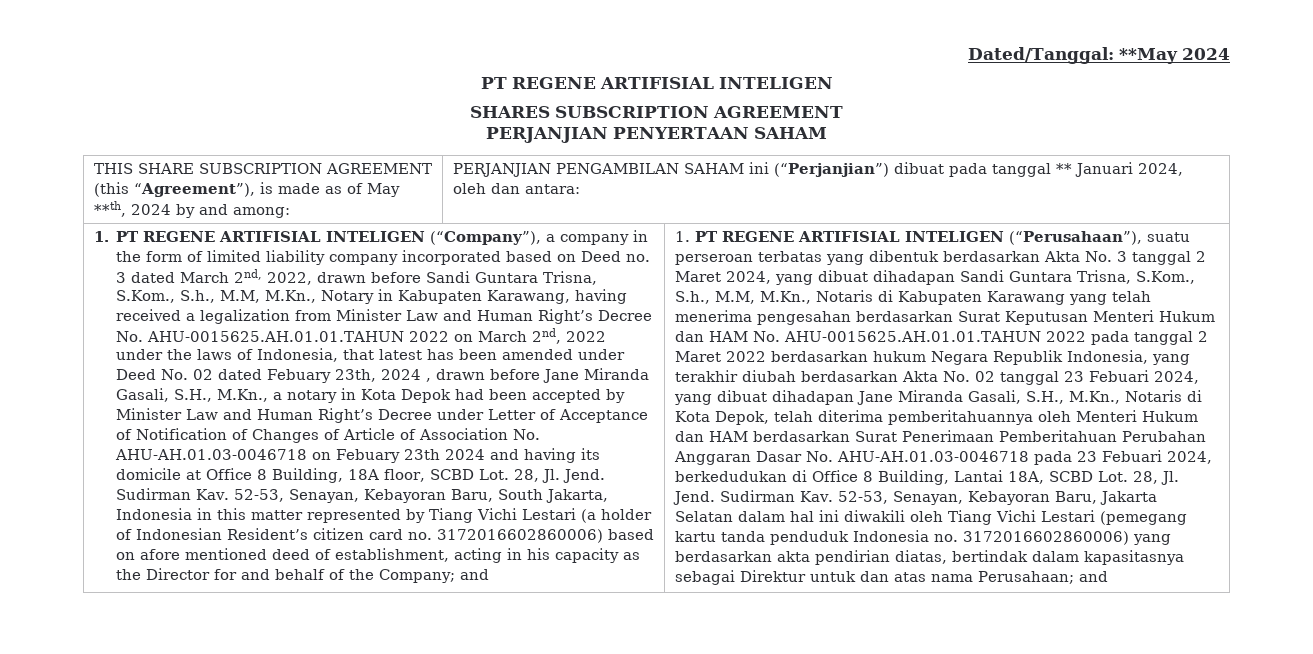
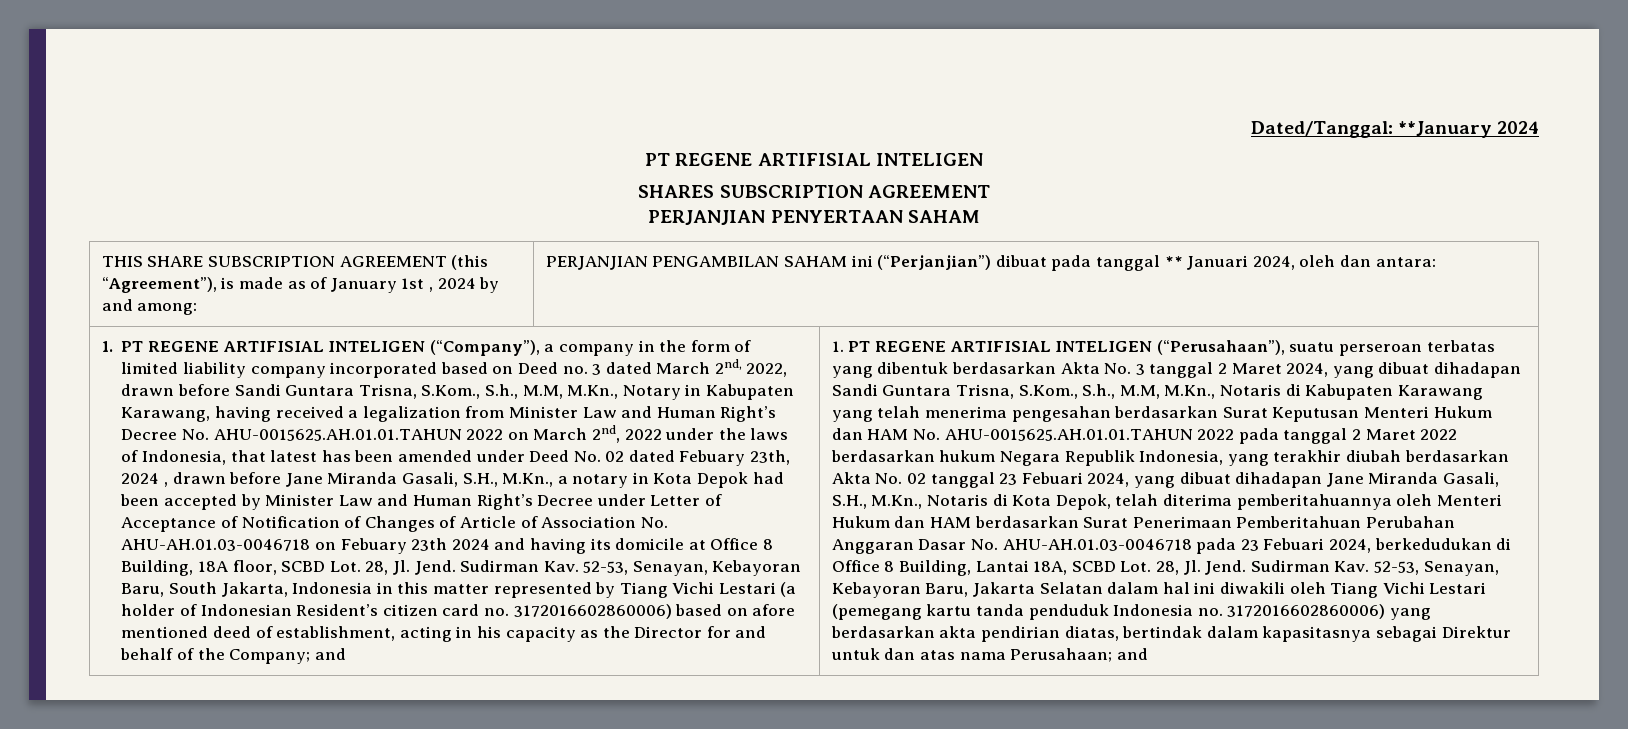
[1119,48,1178,64] **May -> [1397,121,1492,138] **January
[366,183,400,197] [93,201,126,217] May **th, -> [330,278,434,293] January 1st ,

